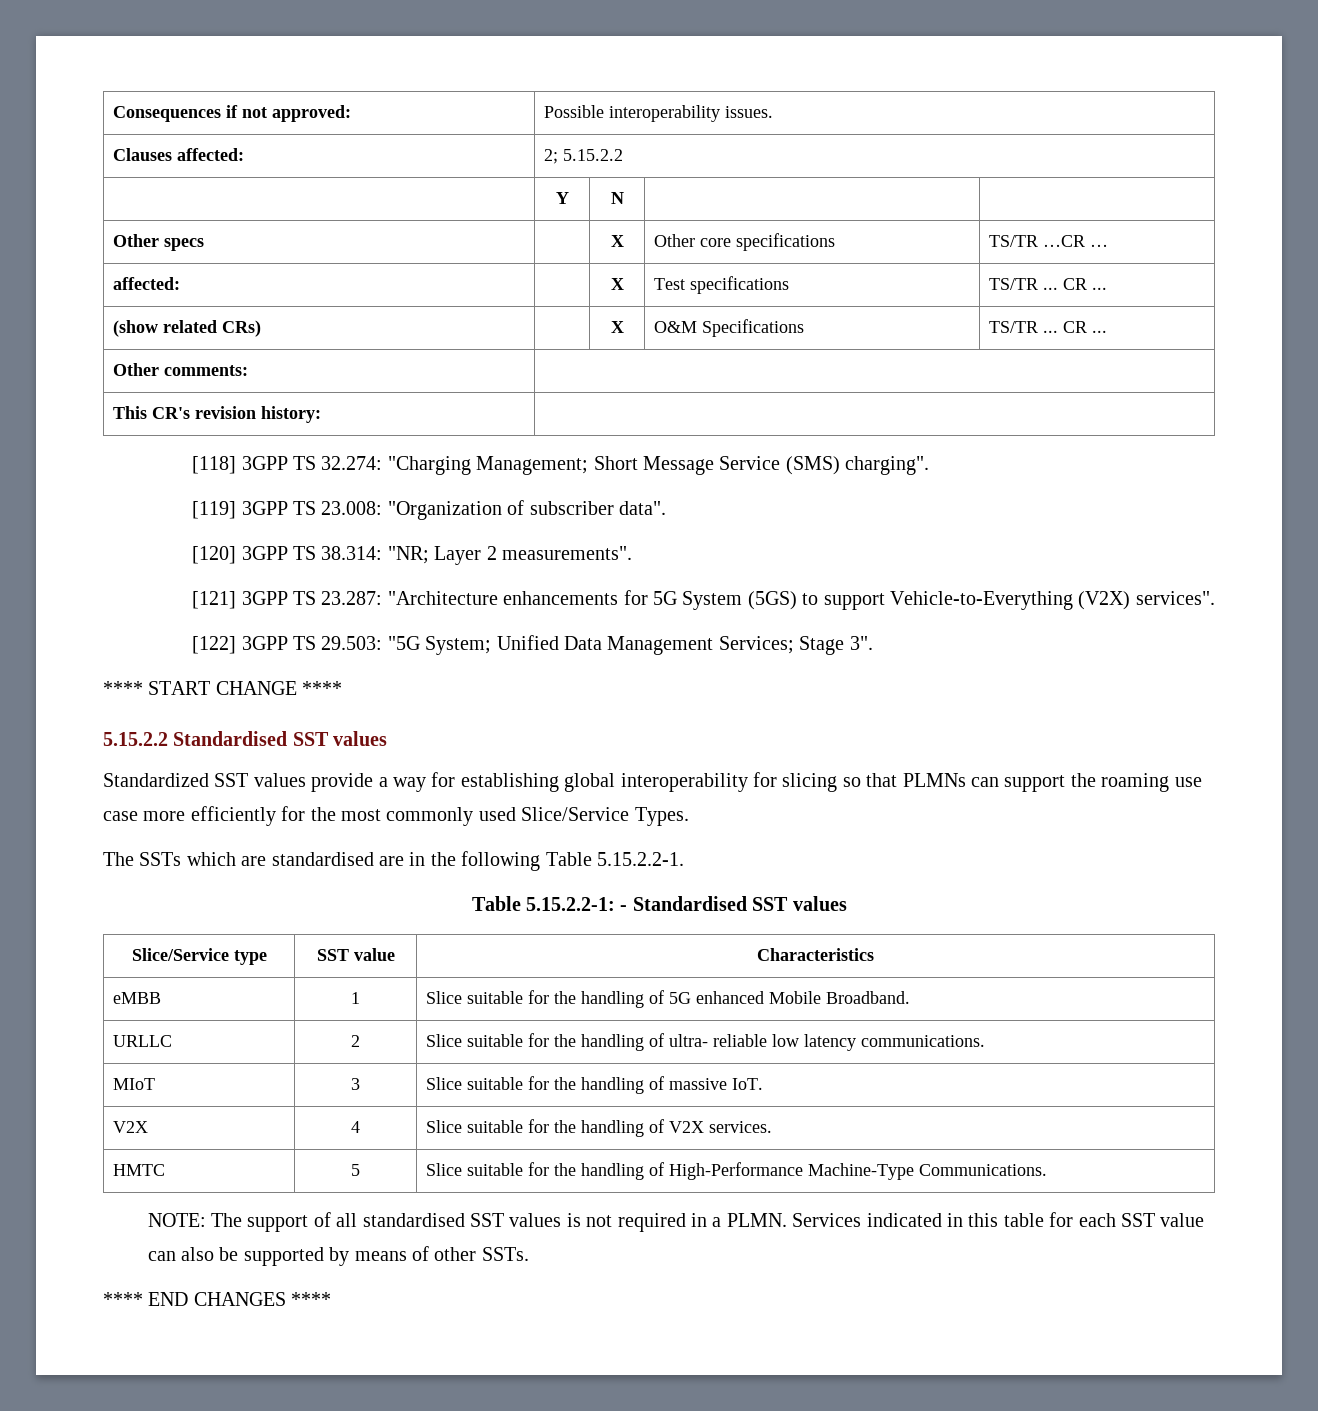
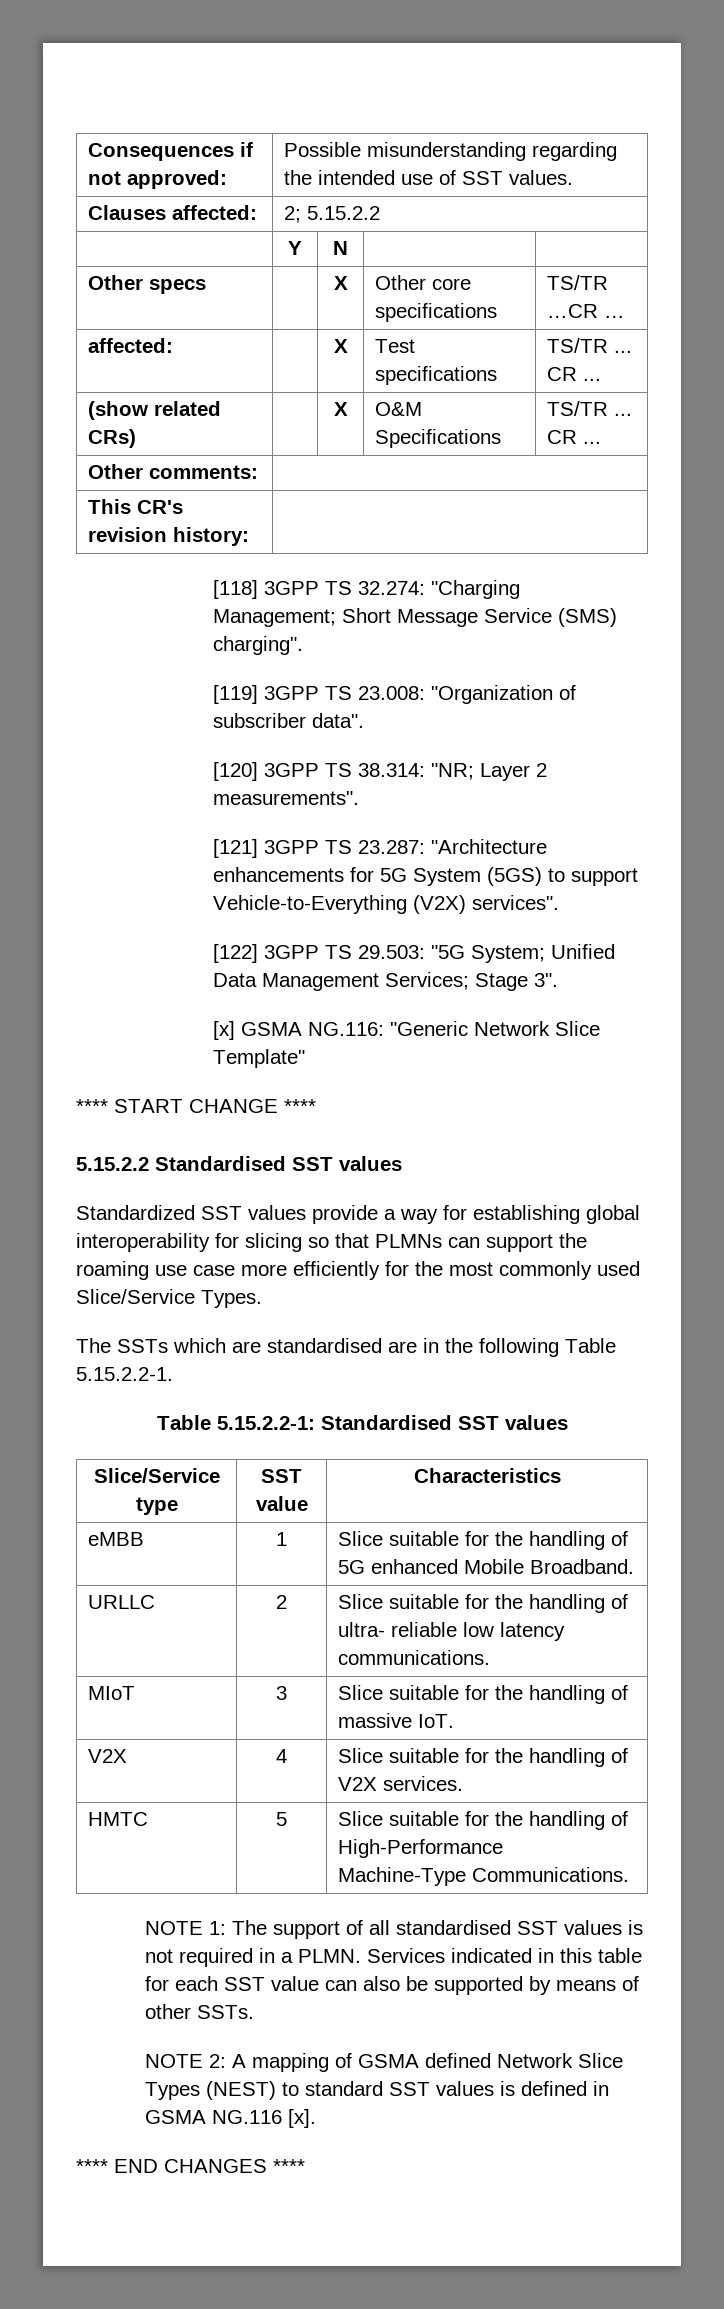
[608,105,773,122] interoperability issues. -> [366,142,617,161] [283,170,573,185] misunderstanding regarding the intended use of SST values.
(873, 643) none -> [213,1021,601,1040] [213,1049,306,1068] // [x] GSMA NG.116: "Generic Network Slice Template"
[620,905,628,911] - -> (315, 1423) none
[147,1213,206,1227] NOTE: -> [144,1921,226,1935] NOTE 1:
(529, 1254) none -> [144,2053,623,2072] [144,2081,609,2100] [144,2109,316,2128] // NOTE 2: A mapping of GSMA defined Network Slice Types (NEST) to standard SST values is defined in GSMA NG.116 [x].

